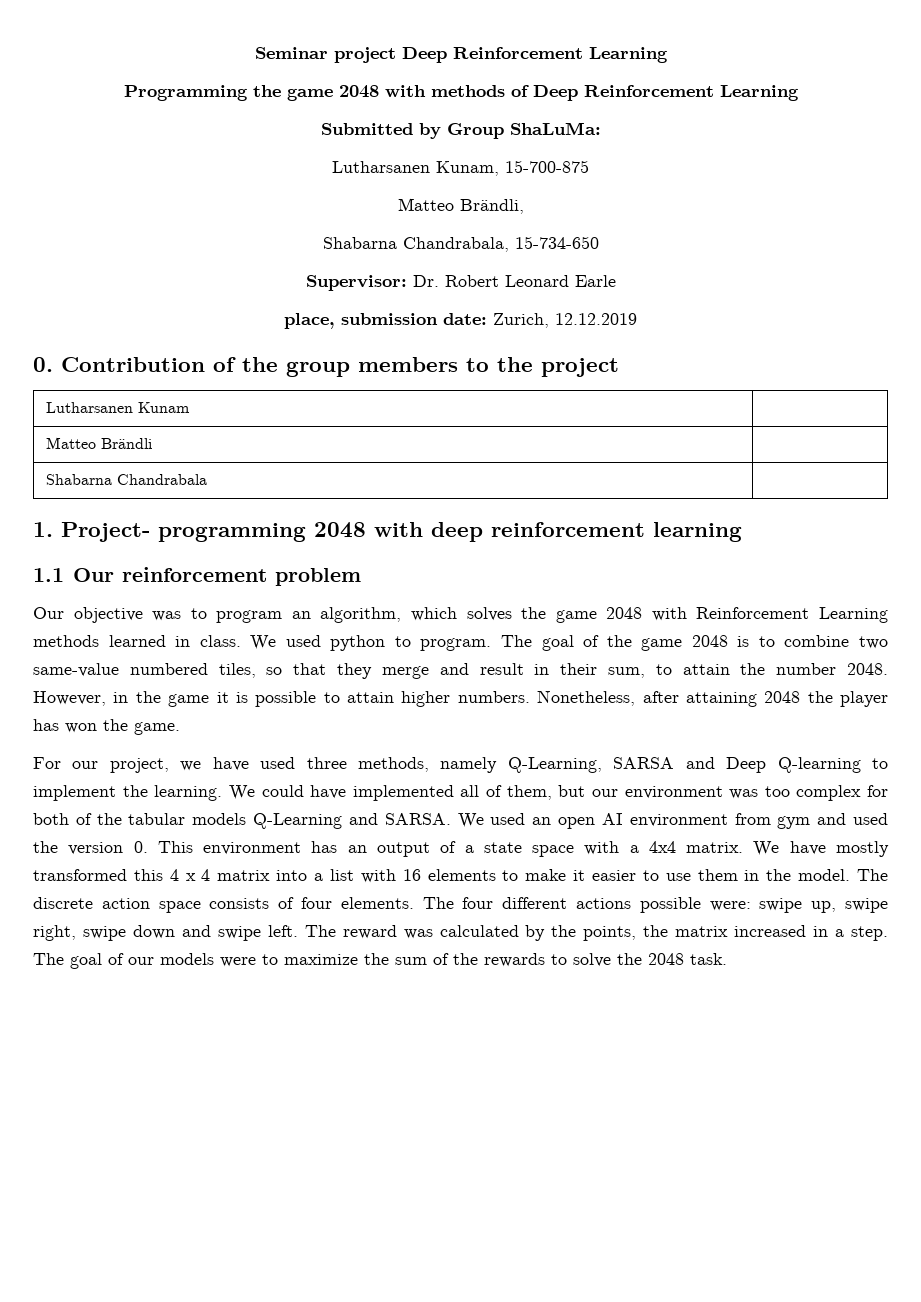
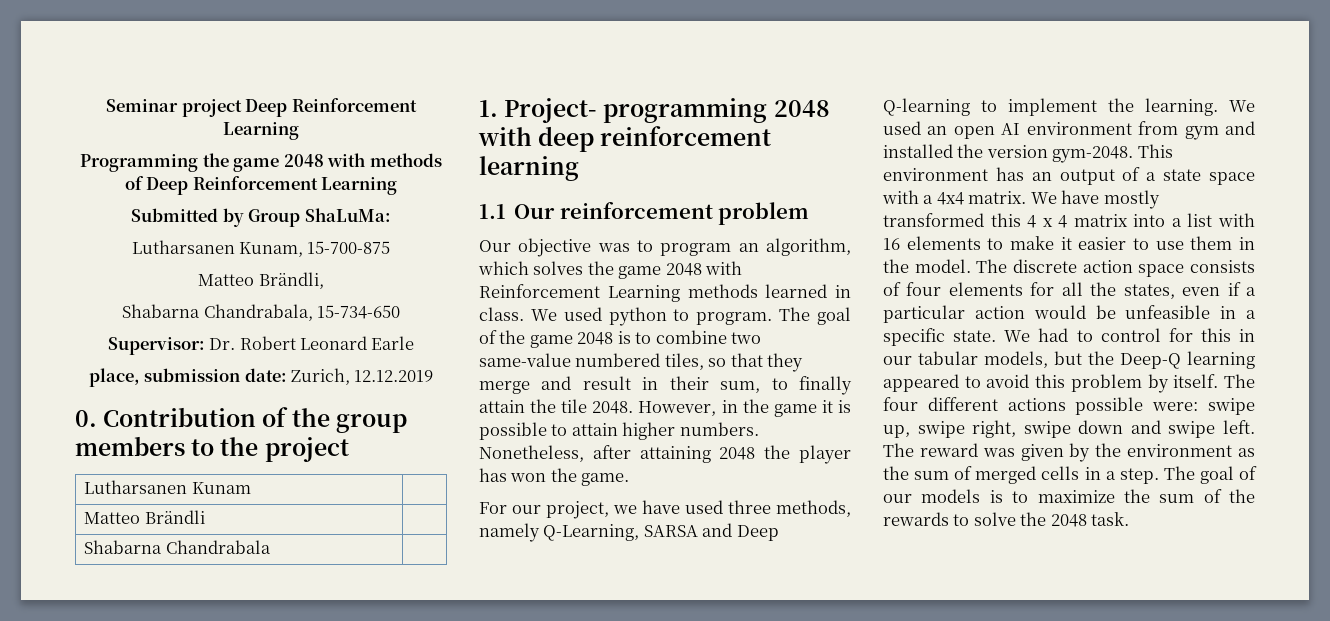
(672, 669) none -> [799,376,852,395] finally
[776,663,837,675] number -> [561,399,588,413] tile
[261,785,888,801] [33,813,484,829] could have implemented all of them, but our environment was too complex for both of the tabular models Q-Learning and SARSA. We -> (1255, 106) none
[853,813,889,825] used -> [883,144,953,158] installed
[133,841,148,853] 0. -> [1052,146,1134,163] gym-2048.
[340,897,414,909] elements. -> [948,282,1256,299] [883,305,1256,323] [883,328,1255,346] [883,351,1255,369] [883,374,1219,393] elements for all the states, even if a particular action would be unfeasible in a specific state. We had to control for this in our tabular models, but the Deep-Q learning appeared to avoid this problem by itself.
[439,925,519,937] calculated -> [1020,444,1064,461] given
[583,925,807,941] points, the matrix increased -> [1127,444,1255,457] [883,466,1080,484] environment as the sum of merged cells
[220,957,256,967] were -> [989,490,1003,503] is

